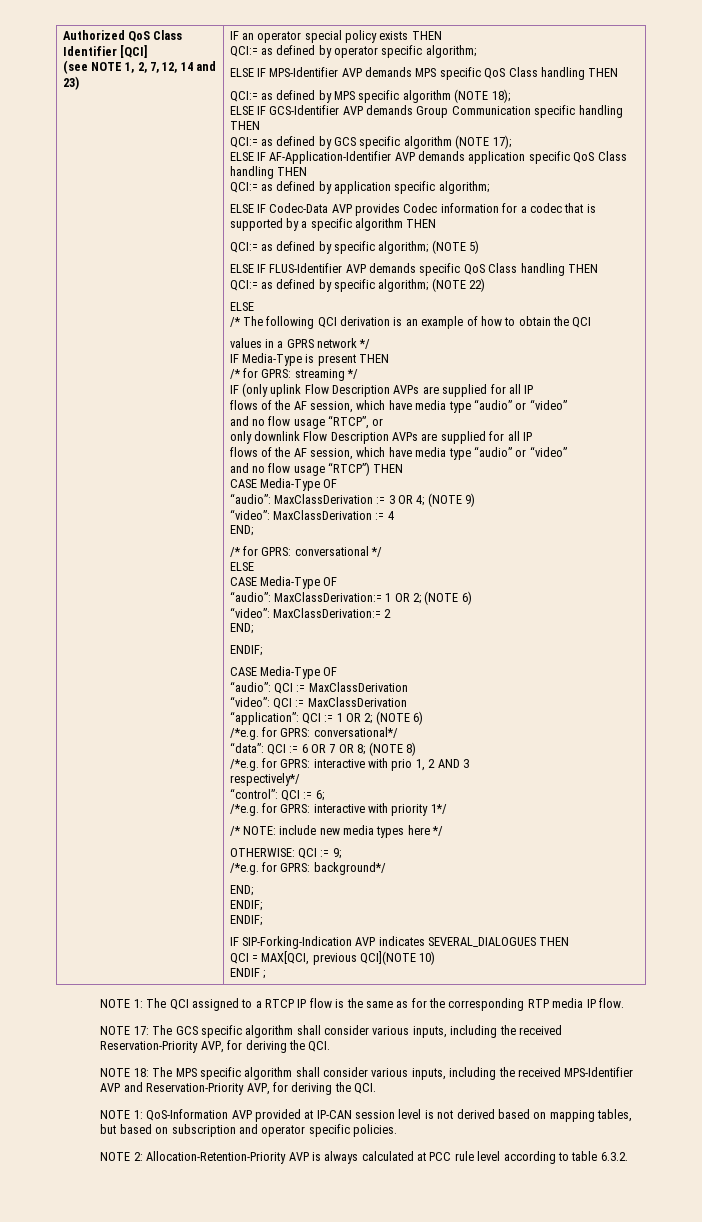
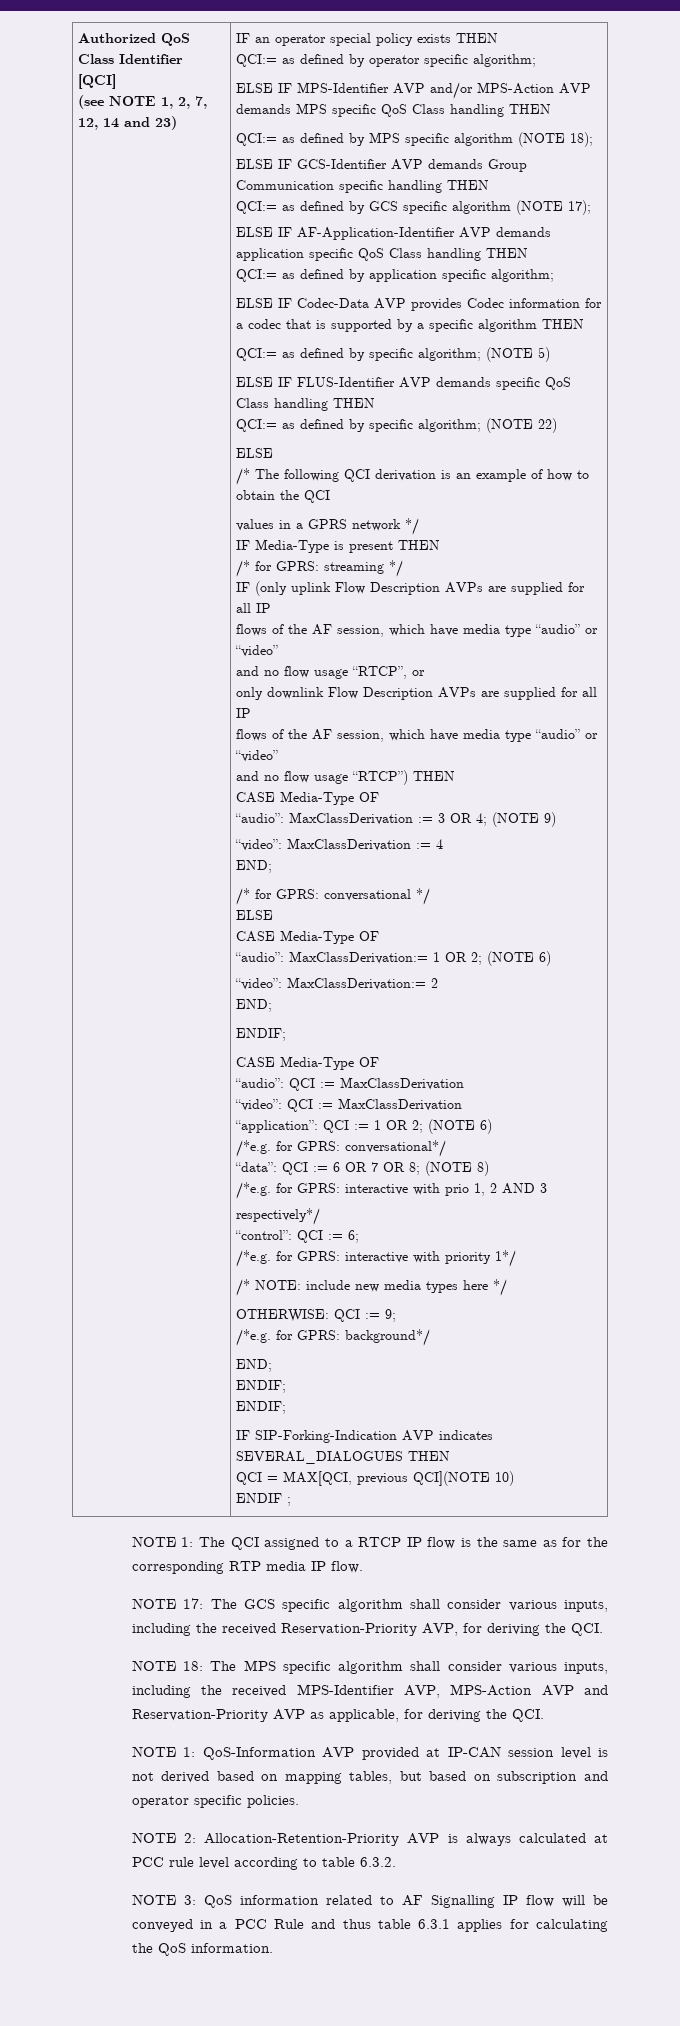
(362, 72) none -> [430,82,592,99] and/or MPS-Action AVP
(634, 1072) none -> [404,1684,533,1698] AVP, MPS-Action
[246,1083,270,1095] AVP, -> [272,1709,399,1722] AVP as applicable,
(628, 1156) none -> [131,1894,609,1908] [131,1919,608,1932] [131,1943,273,1956] // NOTE 3: QoS information related to AF Signalling IP flow will be conveyed in a PCC Rule and thus table 6.3.1 applies for calculating the QoS information.

